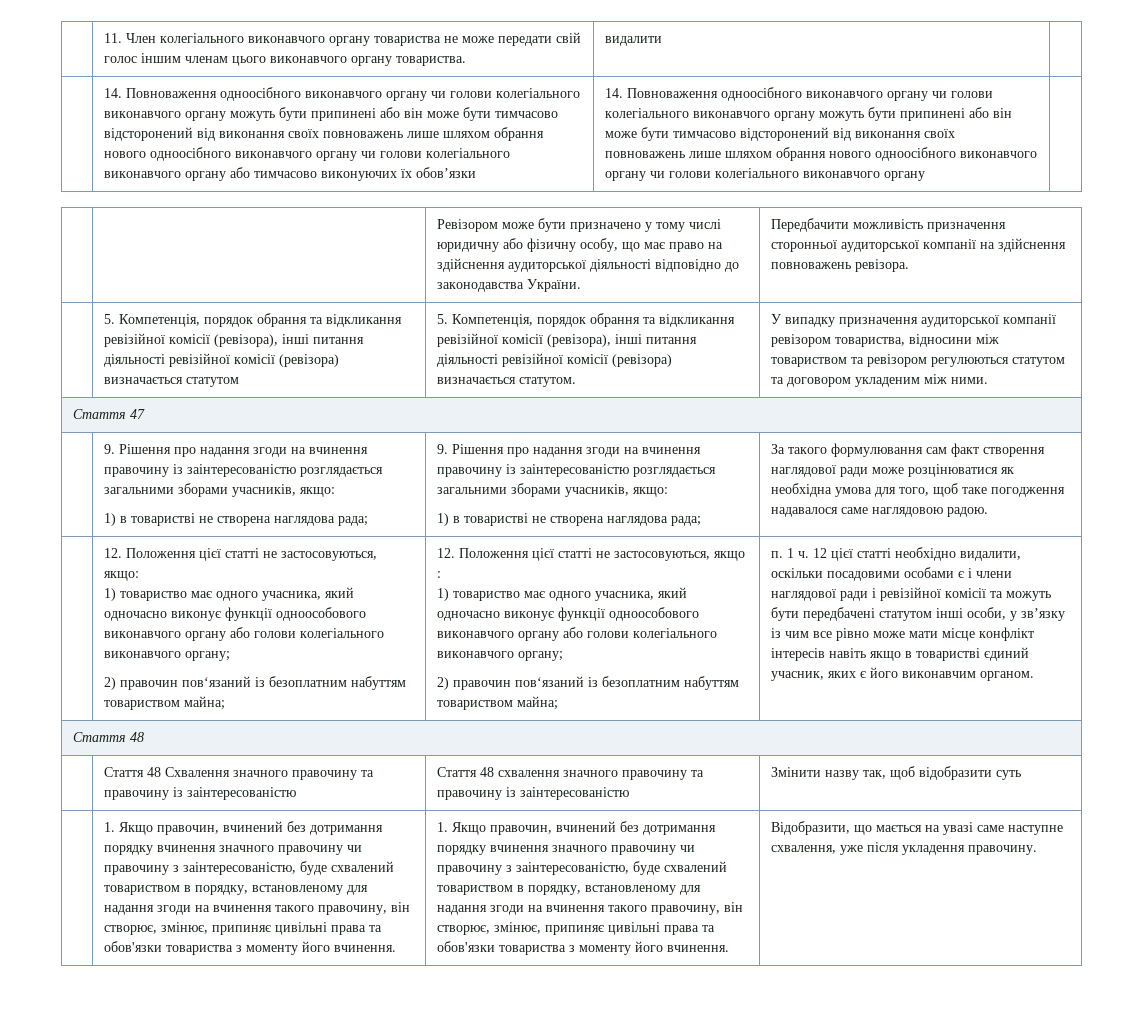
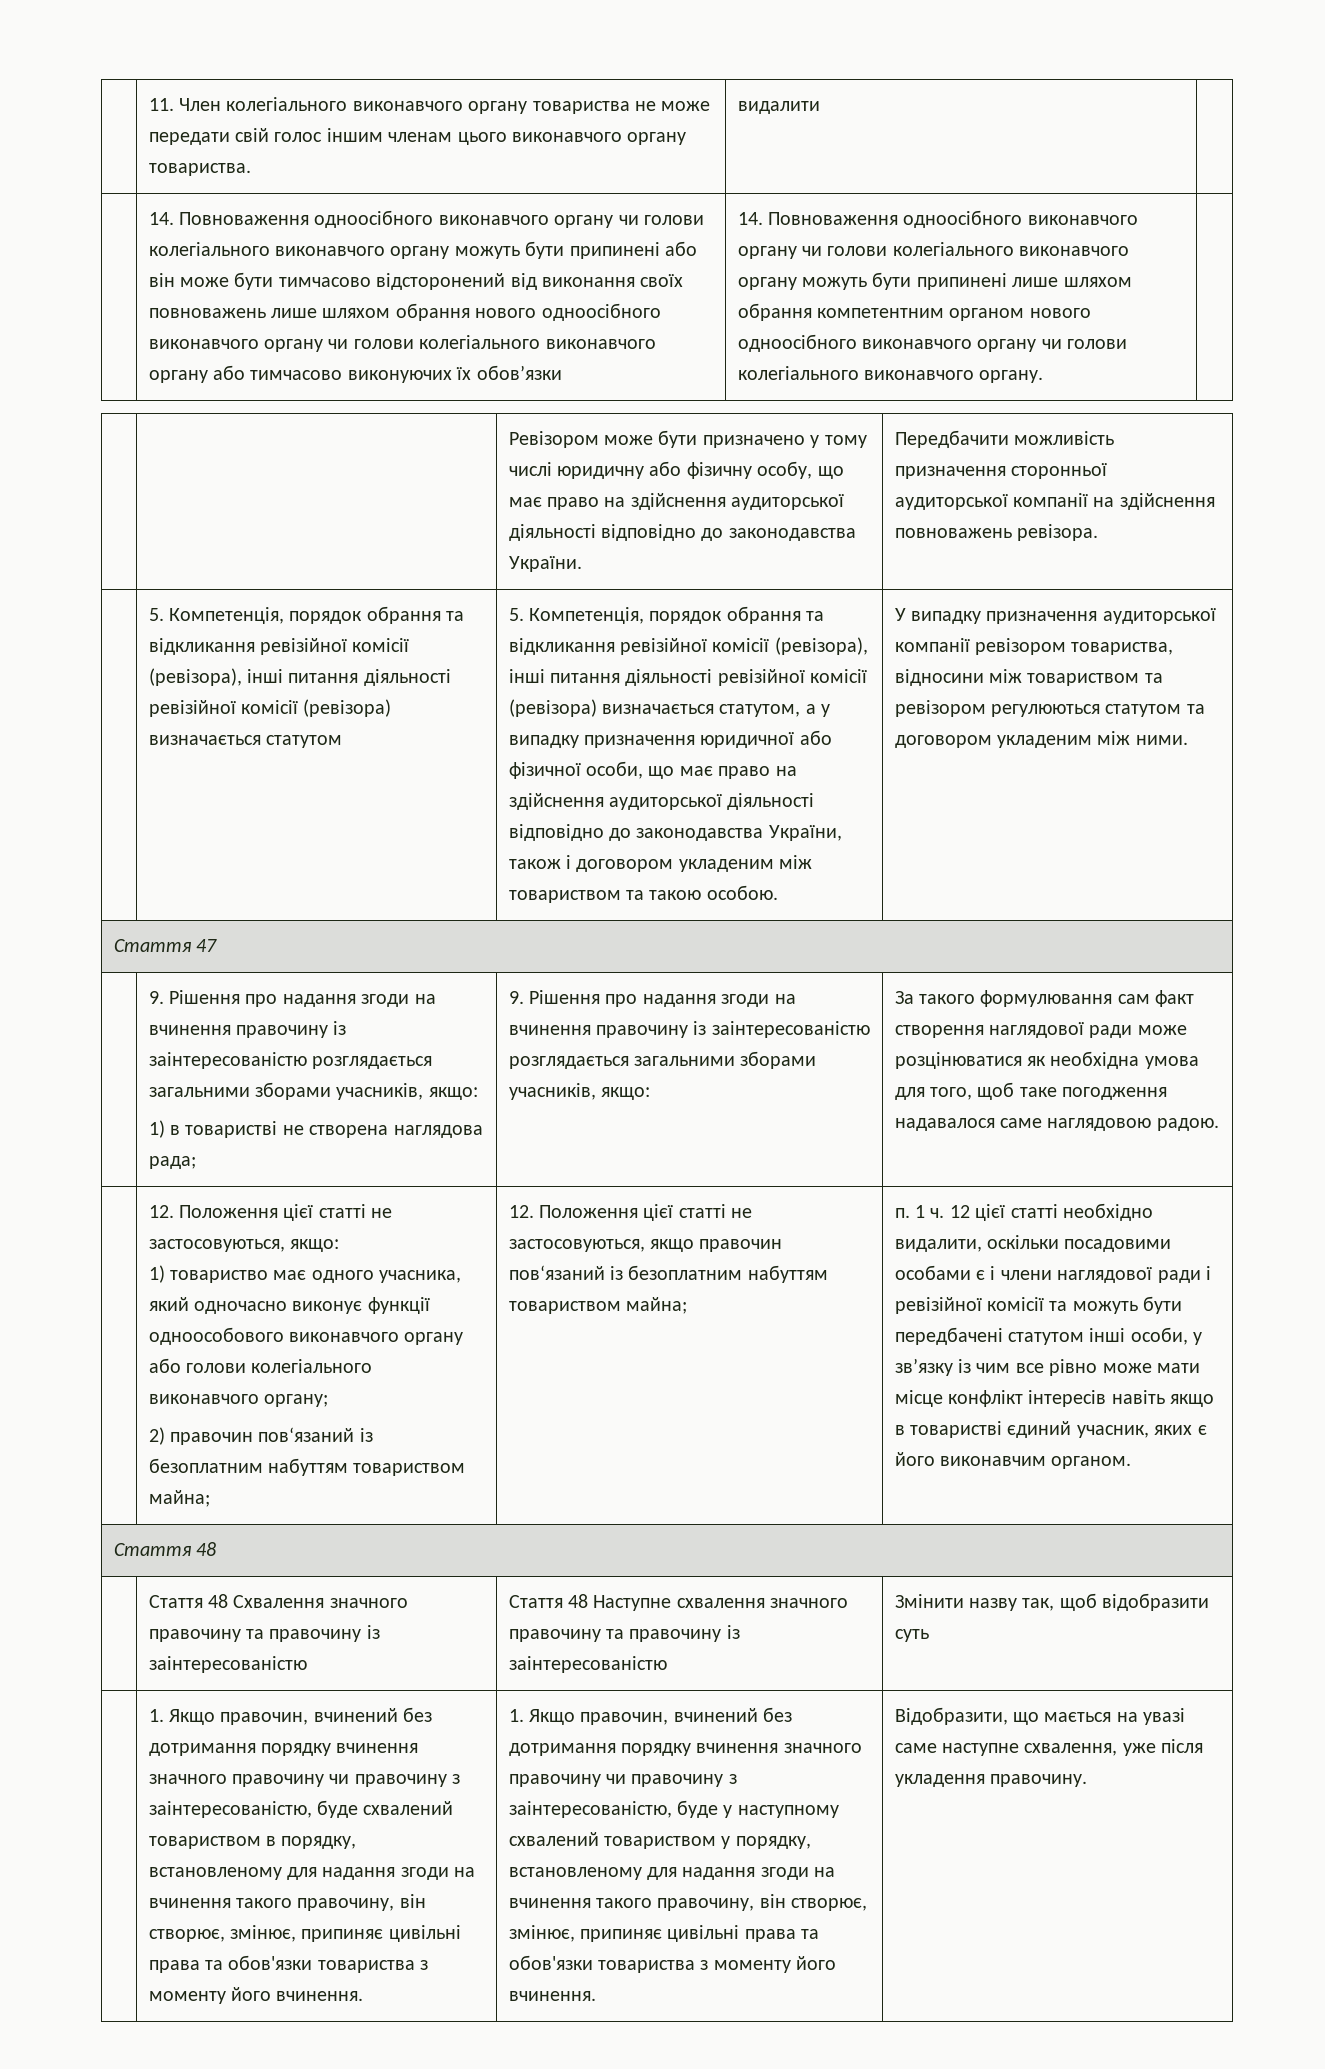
[969,107,1013,118] [605,127,956,141] [605,147,1038,161] [605,168,926,181] або він може бути тимчасово відсторонений від виконання своїх повноважень лише шляхом обрання нового одноосібного виконавчого органу чи голови колегіального виконавчого органу -> [1012,277,1132,287] [737,303,1091,321] [737,334,1128,352] [737,366,1044,383] лише шляхом обрання компетентним органом нового одноосібного виконавчого органу чи голови колегіального виконавчого органу.
[519,377,577,387] статутом. -> [719,704,831,717] [508,730,832,748] [508,761,797,779] [508,793,815,810] [508,824,842,841] [508,855,813,872] [508,885,778,903] статутом, а у випадку призначення юридичної або фізичної особи, що має право на здійснення аудиторської діяльності відповідно до законодавства України, також і договором укладеним між товариством та такою особою.
[437,513,702,526] // 1) в товаристві не створена наглядова рада; -> (650, 1093) none
[437,571,442,578] [437,587,688,601] [437,607,700,621] [437,627,718,641] [437,651,564,661] [437,677,450,690] : // 1) товариство має одного учасника, який одночасно виконує функції одноособового виконавчого органу або голови колегіального виконавчого органу; // 2) -> (694, 1245) none
(495, 772) none -> [593,1595,672,1611] Наступне
[664,861,728,872] [437,885,525,895] схвалений товариством в -> [723,1805,839,1818] [508,1832,731,1849] у наступному схвалений товариством у

